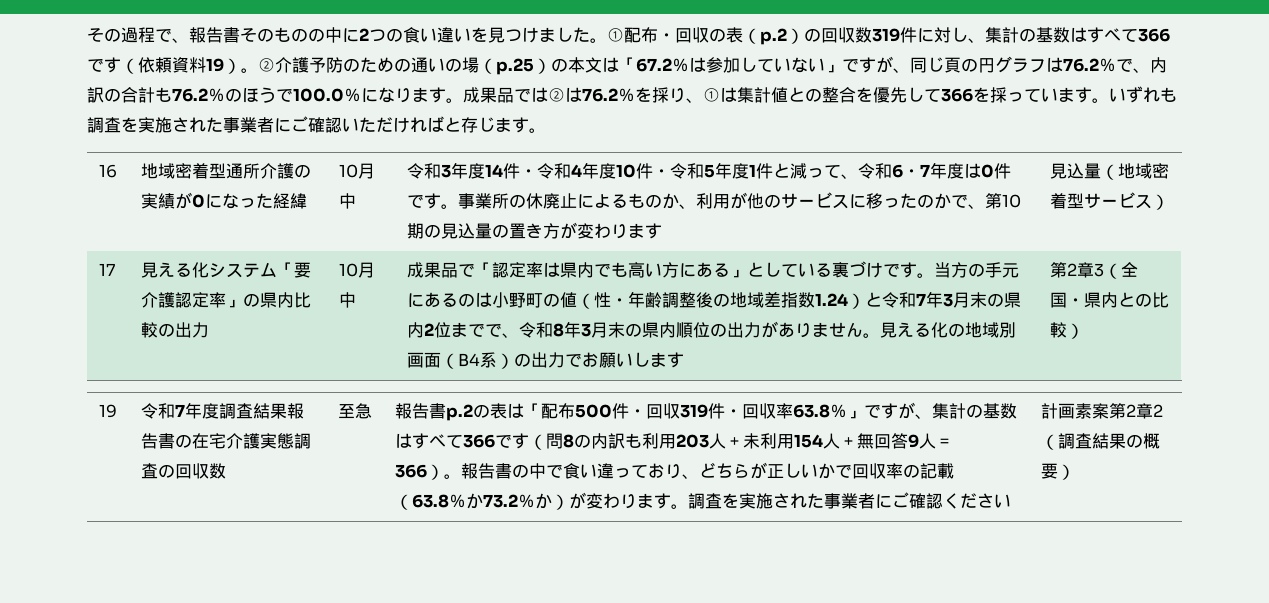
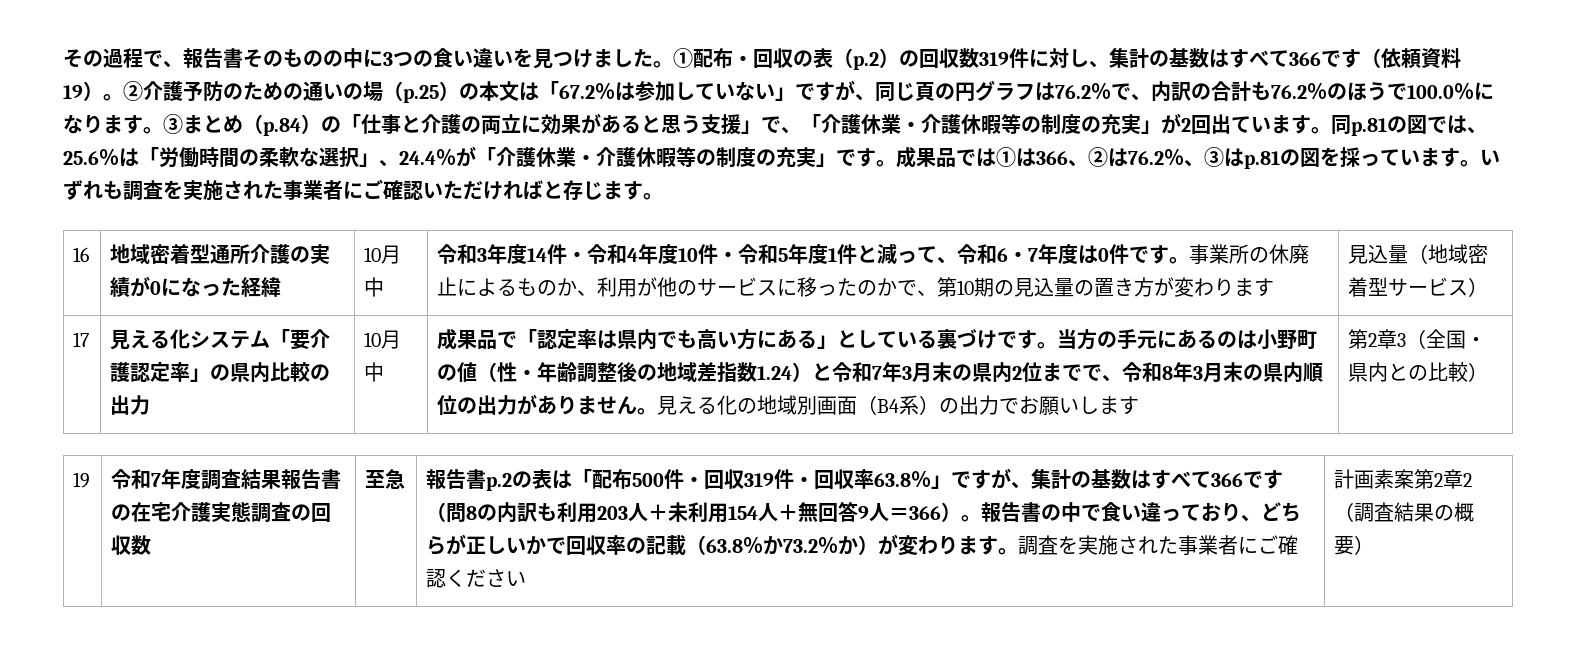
[359,28,369,41] 2 -> [383,52,393,66] 3
[463,87,973,103] 成果品では②は76.2％を採り、①は集計値との整合を優先して366 -> [163,113,1487,136] [63,146,1320,169] ③まとめ（p.84）の「仕事と介護の両立に効果があると思う支援」で、「介護休業・介護休暇等の制度の充実」が2回出ています。同p.81の図では、25.6％は「労働時間の柔軟な選択」、24.4％が「介護休業・介護休暇等の制度の充実」です。成果品では①は366、②は76.2％、③はp.81の図

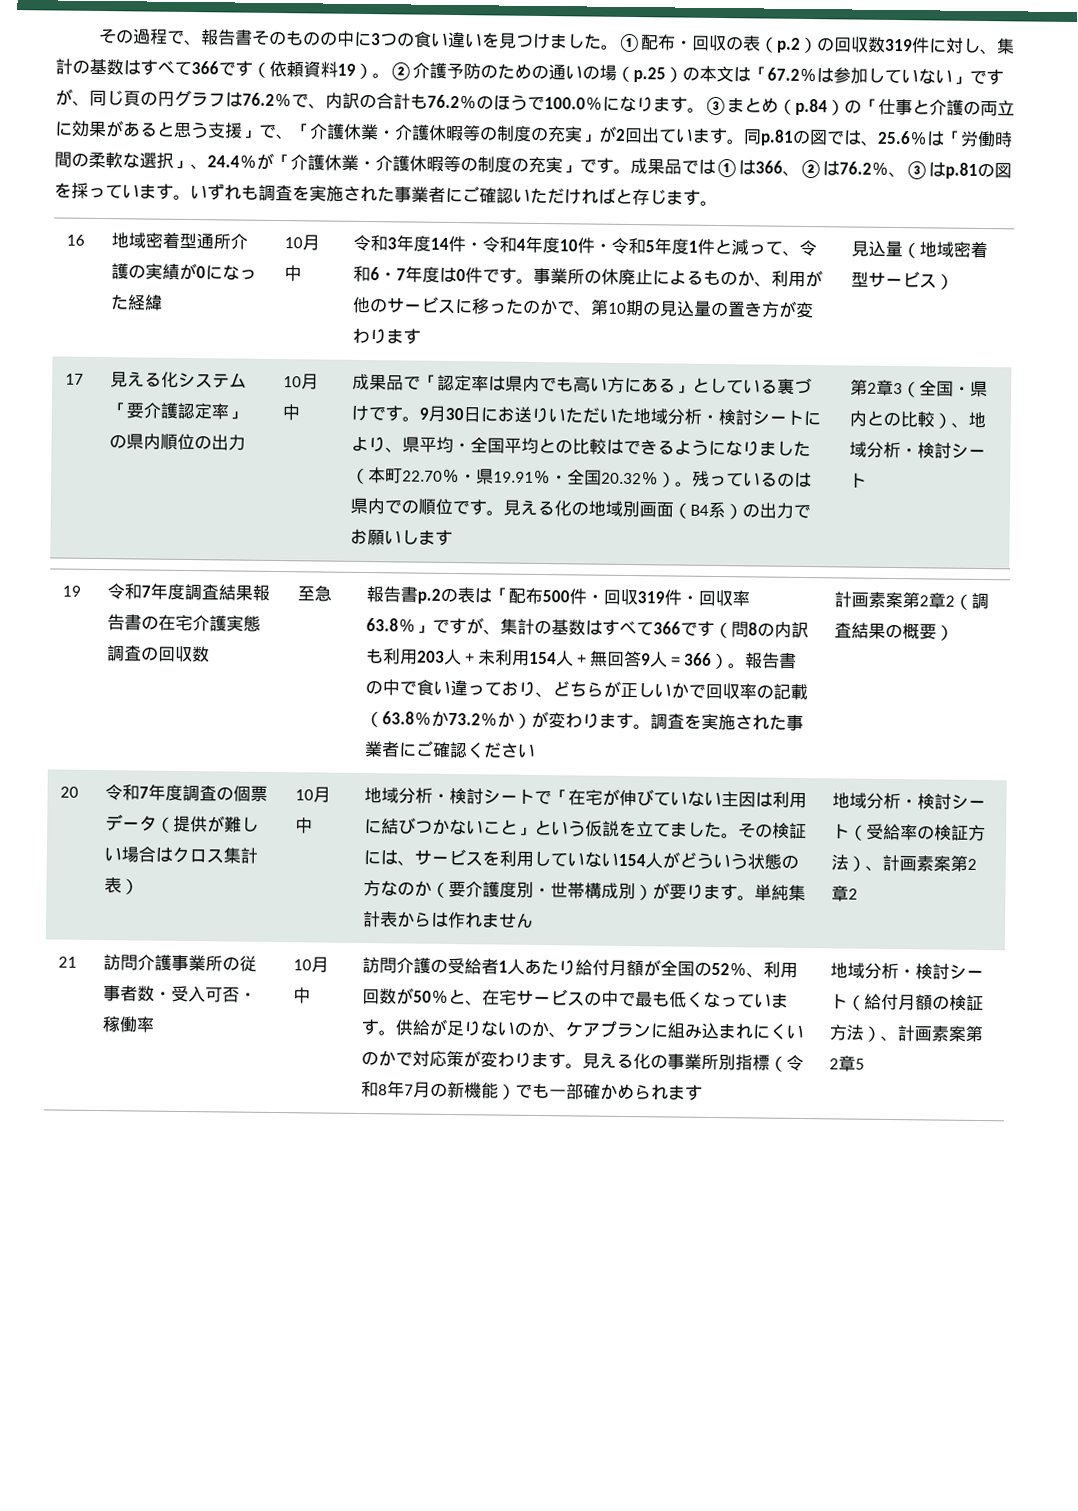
[270,362,311,382] 比較 -> [160,433,196,451] 順位
[1057,329,1318,350] [437,362,1324,383] [437,394,638,415] 当方の手元にあるのは小野町の値（性・年齢調整後の地域差指数1.24）と令和7年3月末の県内2位までで、令和8年3月末の県内順位の出力がありません -> [419,405,822,427] [351,436,812,457] [351,467,813,488] [350,497,488,516] 9月30日にお送りいただいた地域分析・検討シートにより、県平均・全国平均との比較はできるようになりました（本町22.70％・県19.91％・全国20.32％）。残っているのは県内での順位です
(1489, 372) none -> [951,411,987,429] [849,441,987,459] [849,472,868,488] 、地域分析・検討シート
(1375, 545) none -> [60,786,80,798] [105,783,269,802] [105,814,260,833] [104,846,259,864] [104,877,140,895] [295,786,332,803] [295,817,314,834] [364,787,808,809] [364,817,808,840] [363,848,800,870] [363,880,807,902] [363,911,535,929] [832,792,987,810] [832,823,987,842] [831,854,978,872] [831,885,859,902] [58,956,78,968] [103,954,258,972] [103,985,258,1003] [102,1016,156,1033] [293,956,330,973] [293,987,312,1004] [362,957,799,978] [362,987,790,1009] [361,1018,805,1040] [361,1050,805,1072] [361,1080,704,1101] [830,962,985,980] [830,993,985,1012] [829,1024,984,1043] [829,1055,866,1072] // 20 | 令和7年度調査の個票データ（提供が難しい場合はクロス集計表） | 10月中 | 地域分析・検討シートで「在宅が伸びていない主因は利用に結びつかないこと」という仮説を立てました。その検証には、サービスを利用していない154人がどういう状態の方なのか（要介護度別・世帯構成別）が要ります。単純集計表からは作れません | 地域分析・検討シート（受給率の検証方法）、計画素案第2章2 // 21 | 訪問介護事業所の従事者数・受入可否・稼働率 | 10月中 | 訪問介護の受給者1人あたり給付月額が全国の52％、利用回数が50％と、在宅サービスの中で最も低くなっています。供給が足りないのか、ケアプランに組み込まれにくいのかで対応策が変わります。見える化の事業所別指標（令和8年7月の新機能）でも一部確かめられます | 地域分析・検討シート（給付月額の検証方法）、計画素案第2章5

